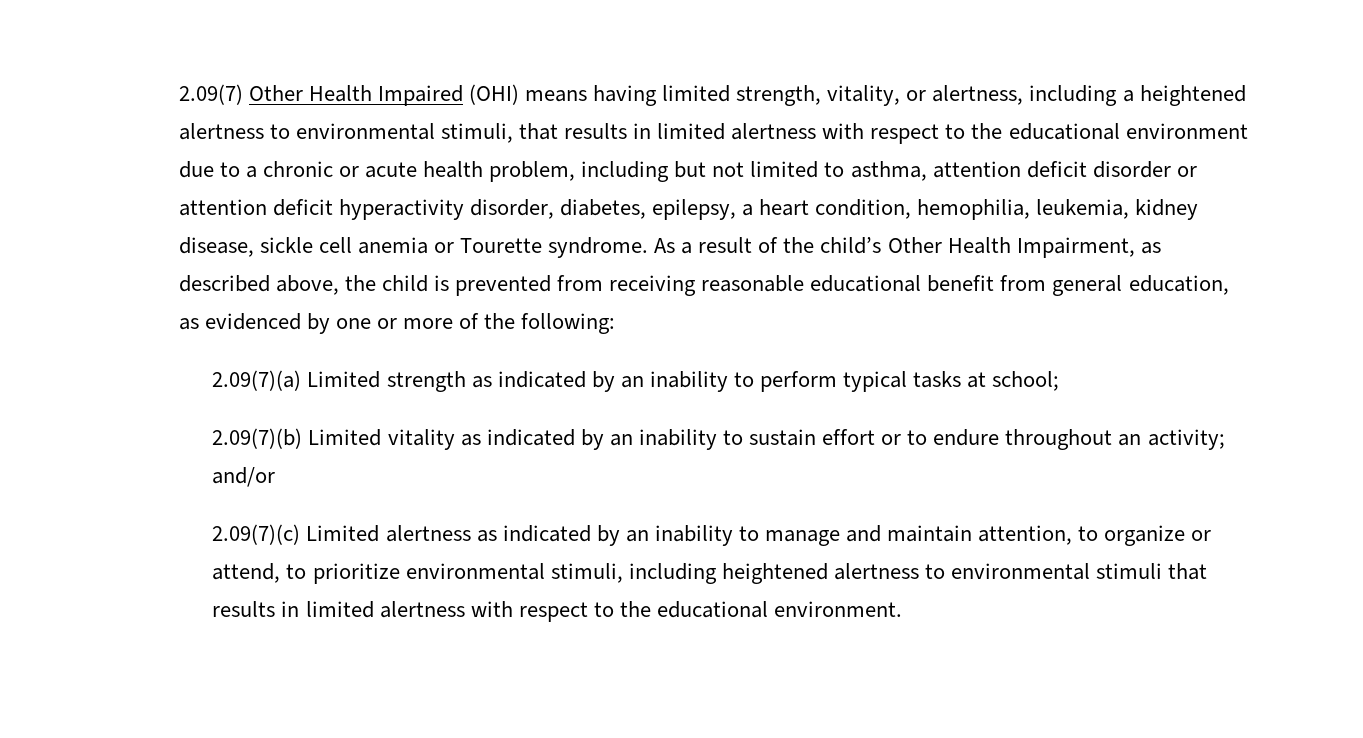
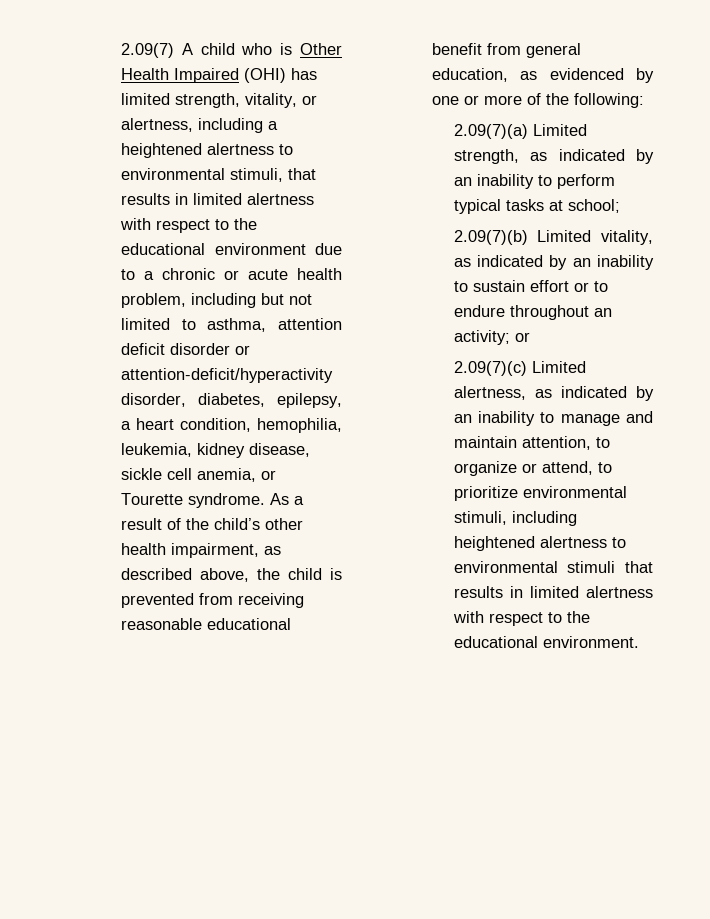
(243, 94) none -> [181,43,293,55] A child who is
[524,85,658,106] means having -> [291,68,318,80] has
[178,199,464,220] attention deficit hyperactivity -> [121,368,334,383] attention-deficit/hyperactivity
[357,237,428,254] anemia -> [197,468,257,482] anemia,
[887,237,1135,258] Other Health Impairment, -> [265,518,304,530] [121,543,260,558] other health impairment,
[386,371,466,392] strength -> [453,149,519,164] strength,
[387,429,455,450] vitality -> [601,230,653,245] vitality,
[212,467,276,487] and/or -> [514,332,530,342] or
[385,525,471,542] alertness -> [453,386,526,400] alertness,

